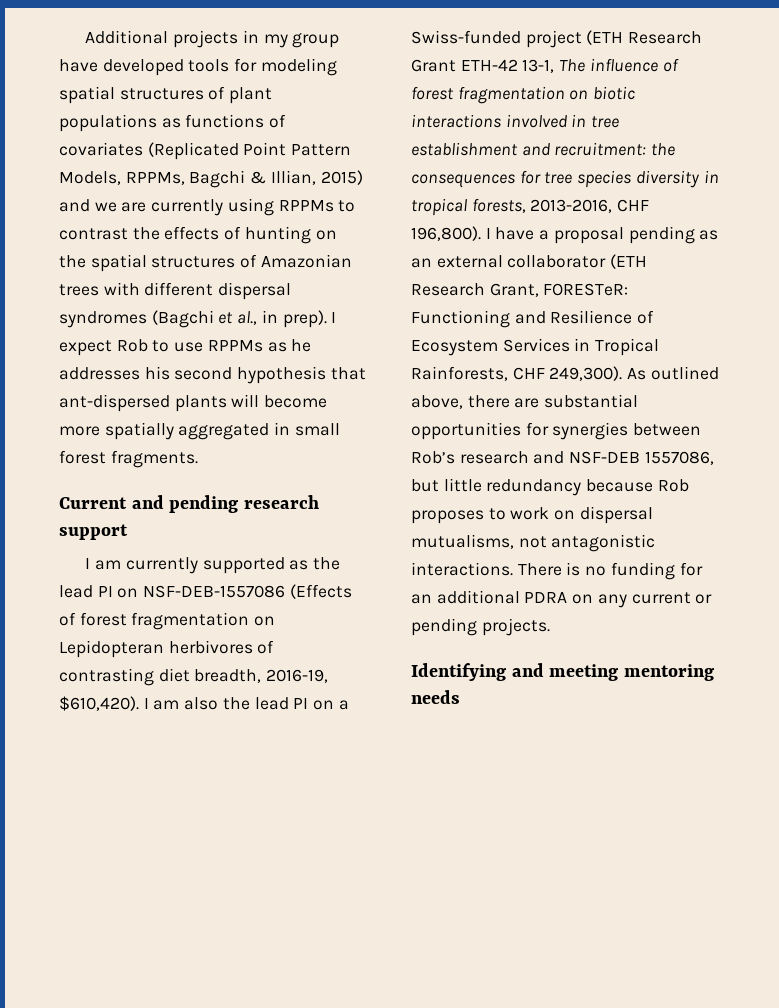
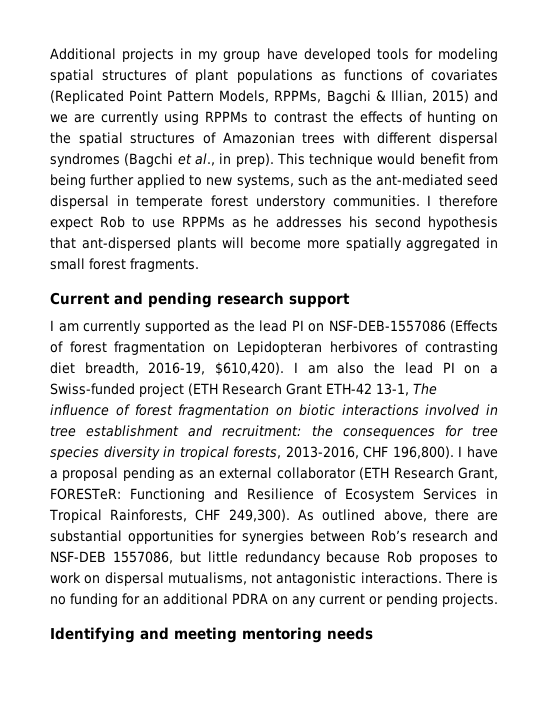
[331,312,337,323] I -> [276,153,499,167] [50,174,499,188] [50,195,499,209] This technique would benefit from being further applied to new systems, such as the ant-mediated seed dispersal in temperate forest understory communities. I therefore

